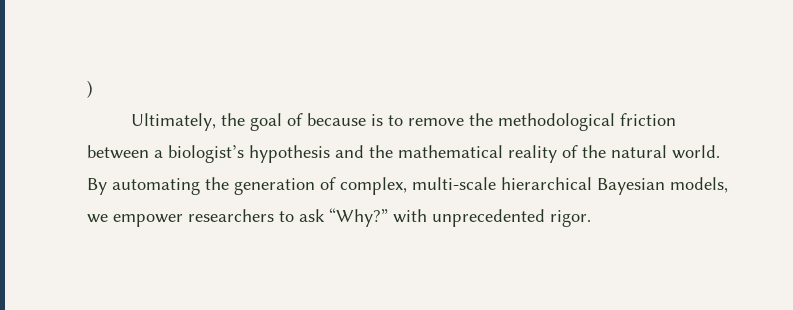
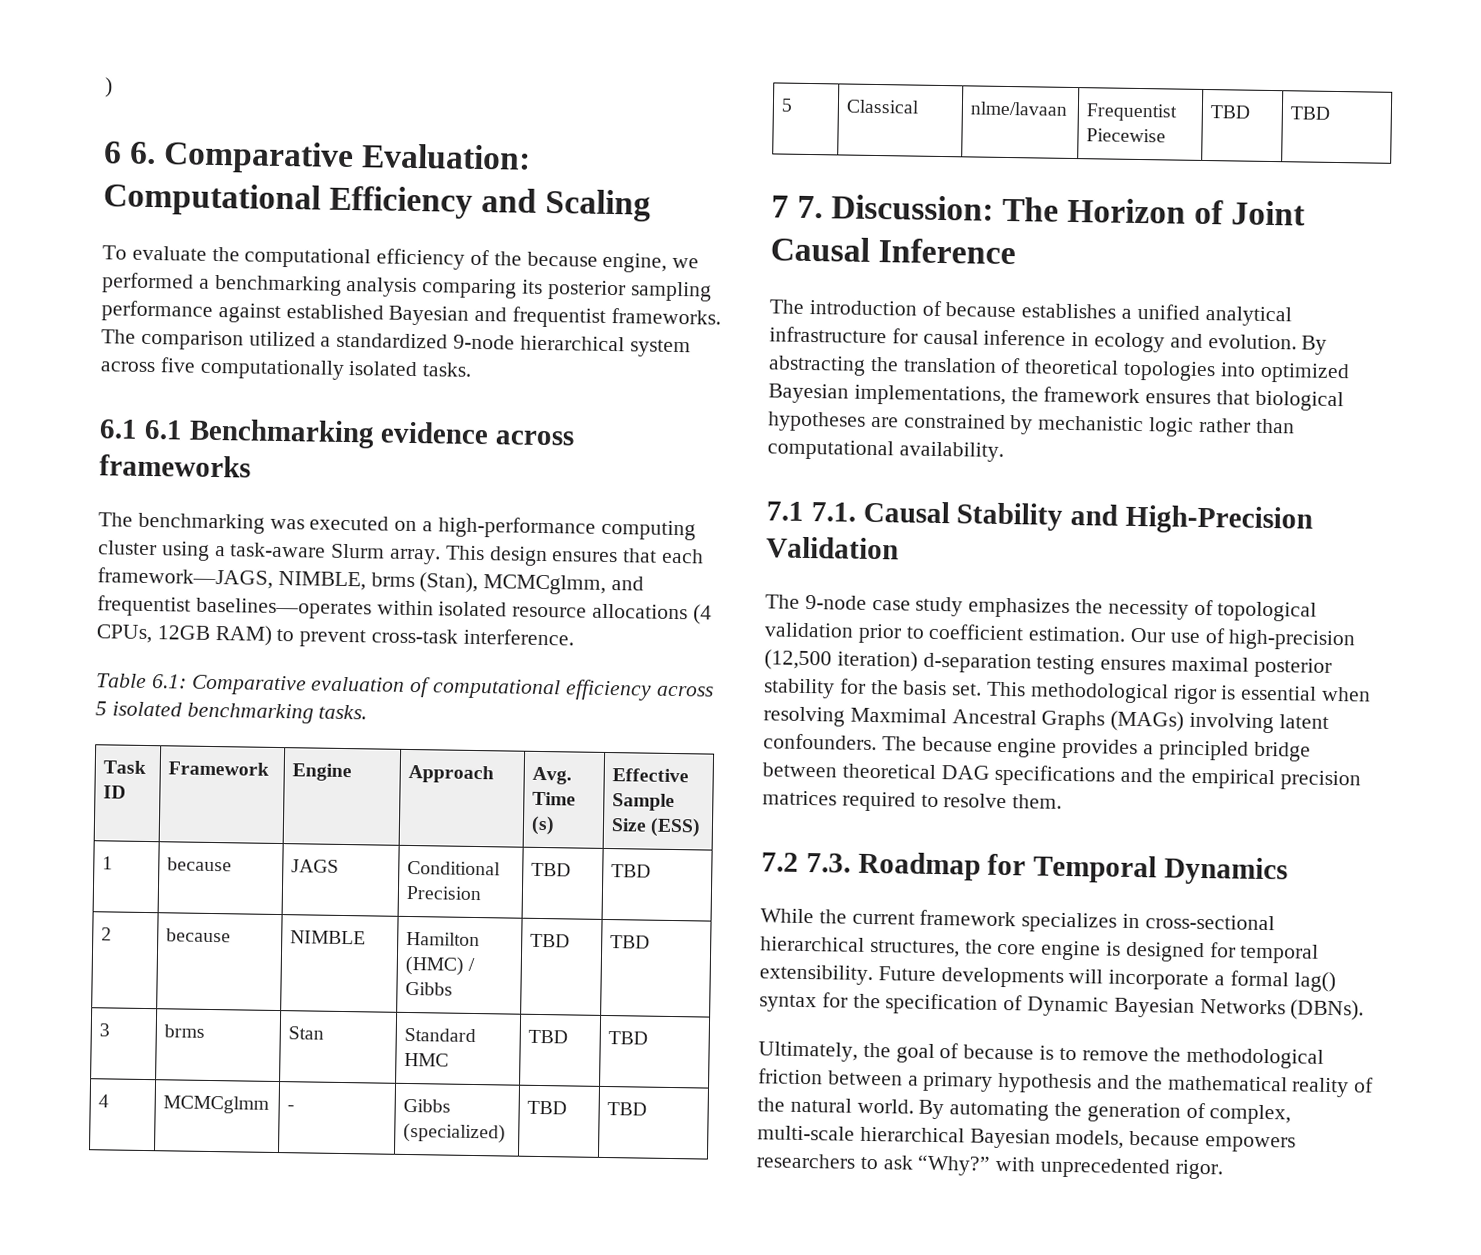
(93, 89) none -> [103,140,532,175] [103,182,652,222] [102,245,700,273] [102,272,712,302] [101,300,721,328] [101,329,691,358] [100,357,472,380] [99,418,575,449] [99,454,251,478] [98,512,696,541] [98,540,705,567] [97,567,645,595] [97,595,712,625] [96,624,574,648] [96,673,714,701] [95,701,368,724] [103,760,147,775] [103,785,127,799] [168,761,270,776] [292,763,353,782] [408,764,495,784] [532,766,573,785] [532,791,577,806] [531,815,556,836] [612,768,690,783] [612,793,676,812] [611,817,702,838] [102,856,114,870] [167,857,233,872] [291,859,340,873] [407,860,502,876] [406,885,483,901] [531,862,572,877] [611,864,652,878] [101,927,113,941] [166,928,232,943] [290,930,367,945] [406,931,481,947] [405,955,476,976] [405,981,454,996] [530,933,571,948] [610,935,651,949] [99,1023,111,1037] [164,1024,206,1038] [288,1026,325,1040] [404,1027,477,1043] [404,1052,450,1067] [528,1029,569,1044] [608,1031,649,1045] [98,1094,110,1108] [163,1095,270,1114] [287,1105,296,1111] [403,1098,452,1113] [403,1122,507,1144] [527,1100,568,1115] [607,1102,648,1116] [781,98,794,112] [846,99,921,114] [970,101,1069,116] [1086,103,1178,122] [1086,128,1167,143] [1210,105,1251,119] [1290,106,1331,120] [771,194,1307,226] [770,236,1017,265] [769,299,1292,327] [769,326,1328,355] [768,355,1350,384] [768,383,1344,412] [767,411,1295,437] [767,439,1004,462] [766,500,1314,535] [766,536,899,560] [765,594,1318,622] [764,622,1357,651] [764,649,1332,678] [763,678,1372,705] [763,706,1329,734] [763,733,1311,762] [762,762,1361,791] [762,790,1063,812] [761,851,1289,886] [760,908,1275,933] [760,936,1320,964] [759,964,1336,993] [759,992,1365,1021] // 6 6. Comparative Evaluation: Computational Efficiency and Scaling // To evaluate the computational efficiency of the because engine, we performed a benchmarking analysis comparing its posterior sampling performance against established Bayesian and frequentist frameworks. The comparison utilized a standardized 9-node hierarchical system across five computationally isolated tasks. // 6.1 6.1 Benchmarking evidence across frameworks // The benchmarking was executed on a high-performance computing cluster using a task-aware Slurm array. This design ensures that each framework—JAGS, NIMBLE, brms (Stan), MCMCglmm, and frequentist baselines—operates within isolated resource allocations (4 CPUs, 12GB RAM) to prevent cross-task interference. // Table 6.1: Comparative evaluation of computational efficiency across 5 isolated benchmarking tasks. // Task ID | Framework | Engine | Approach | Avg. Time (s) | Effective Sample Size (ESS) // 1 | because | JAGS | Conditional Precision | TBD | TBD // 2 | because | NIMBLE | Hamilton (HMC) / Gibbs | TBD | TBD // 3 | brms | Stan | Standard HMC | TBD | TBD // 4 | MCMCglmm | - | Gibbs (specialized) | TBD | TBD // 5 | Classical | nlme/lavaan | Frequentist Piecewise | TBD | TBD // 7 7. Discussion: The Horizon of Joint Causal Inference // The introduction of because establishes a unified analytical infrastructure for causal inference in ecology and evolution. By abstracting the translation of theoretical topologies into optimized Bayesian implementations, the framework ensures that biological hypotheses are constrained by mechanistic logic rather than computational availability. // 7.1 7.1. Causal Stability and High-Precision Validation // The 9-node case study emphasizes the necessity of topological validation prior to coefficient estimation. Our use of high-precision (12,500 iteration) d-separation testing ensures maximal posterior stability for the basis set. This methodological rigor is essential when resolving Maxmimal Ancestral Graphs (MAGs) involving latent confounders. The because engine provides a principled bridge between theoretical DAG specifications and the empirical precision matrices required to resolve them. // 7.2 7.3. Roadmap for Temporal Dynamics // While the current framework specializes in cross-sectional hierarchical structures, the core engine is designed for temporal extensibility. Future developments will incorporate a formal lag() syntax for the specification of Dynamic Bayesian Networks (DBNs).
[168,145,244,163] biologist’s -> [922,1071,994,1092] primary
[87,214,183,227] we empower -> [1129,1130,1297,1153] because empowers

